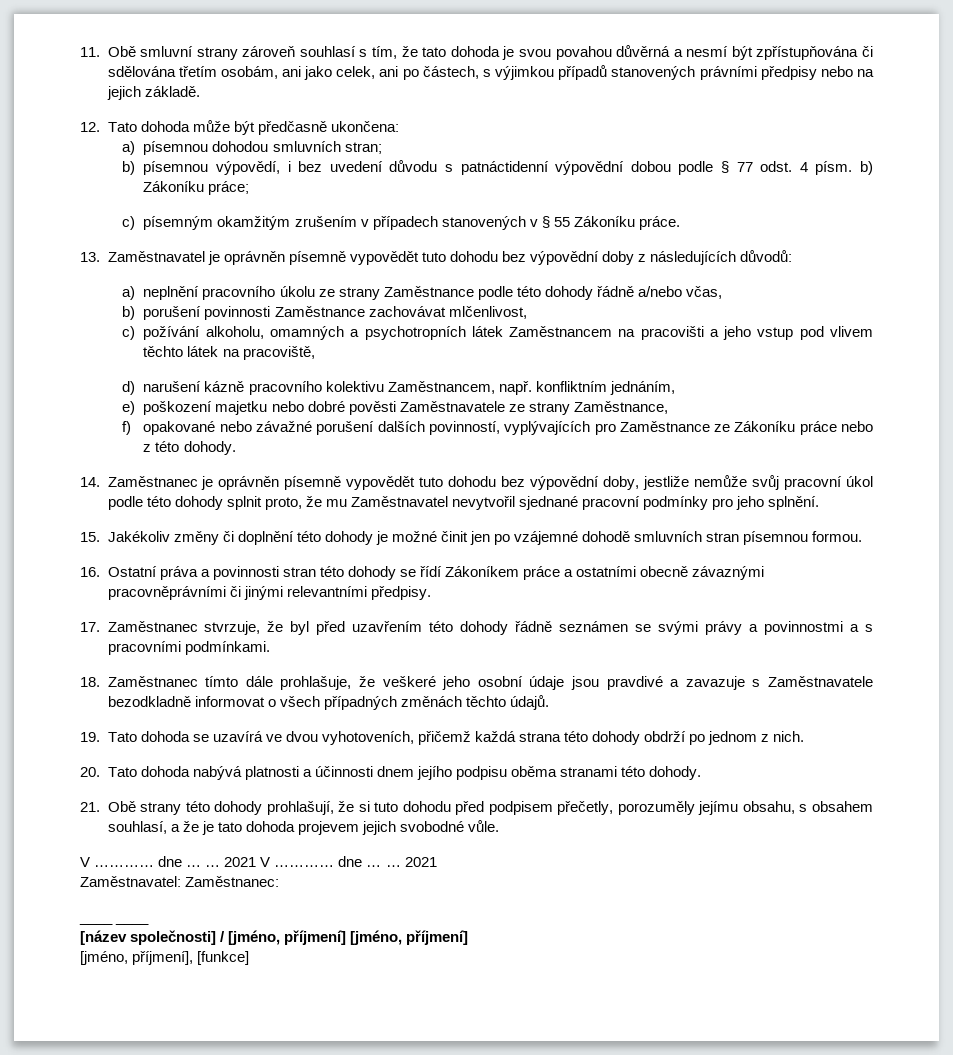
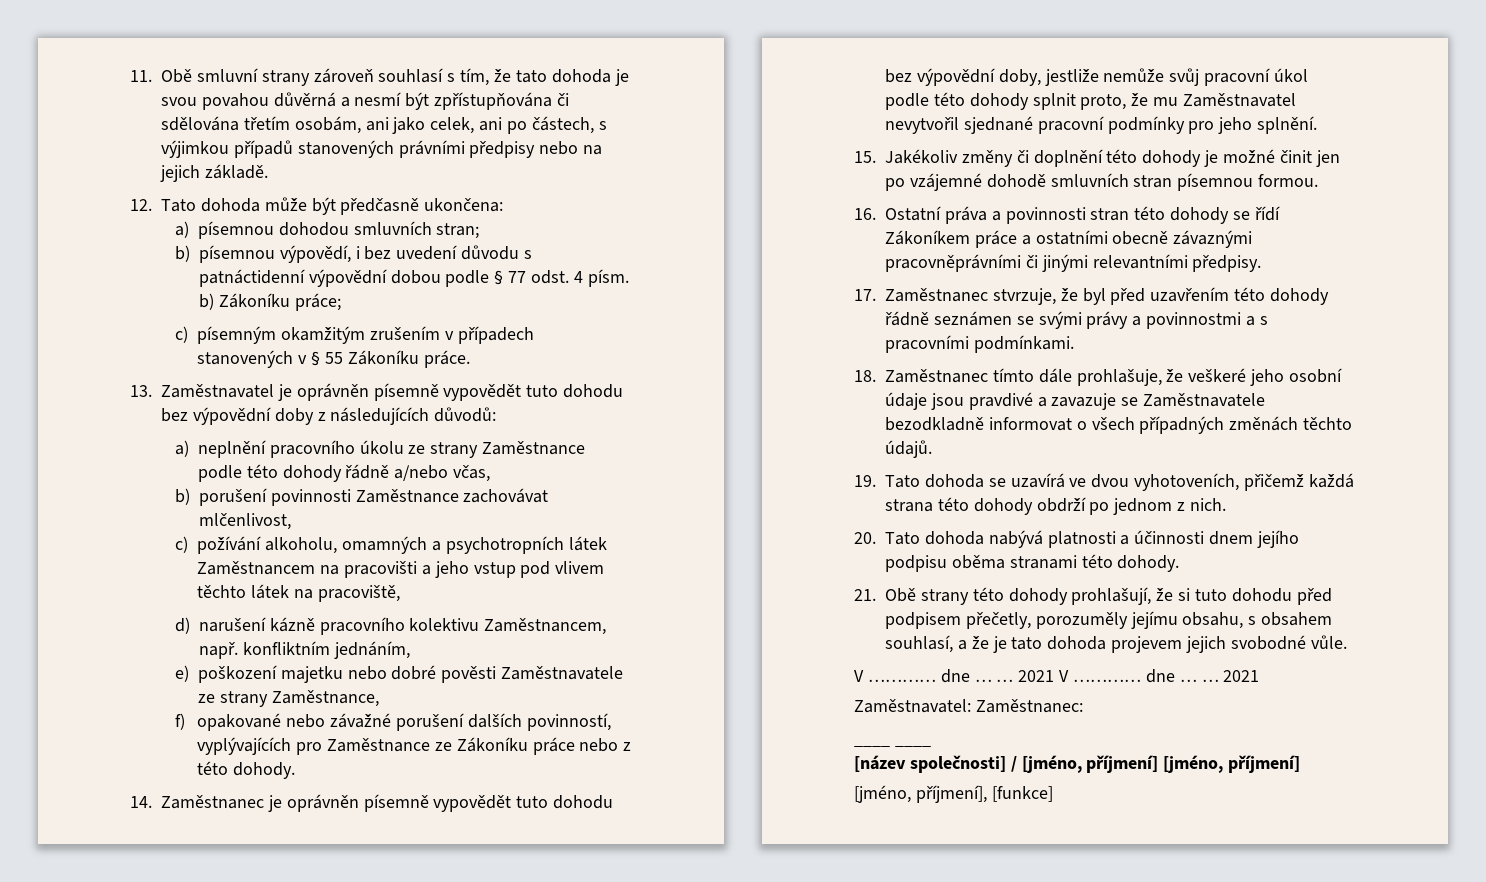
[752,679,761,687] s -> [1121,397,1139,406] se

